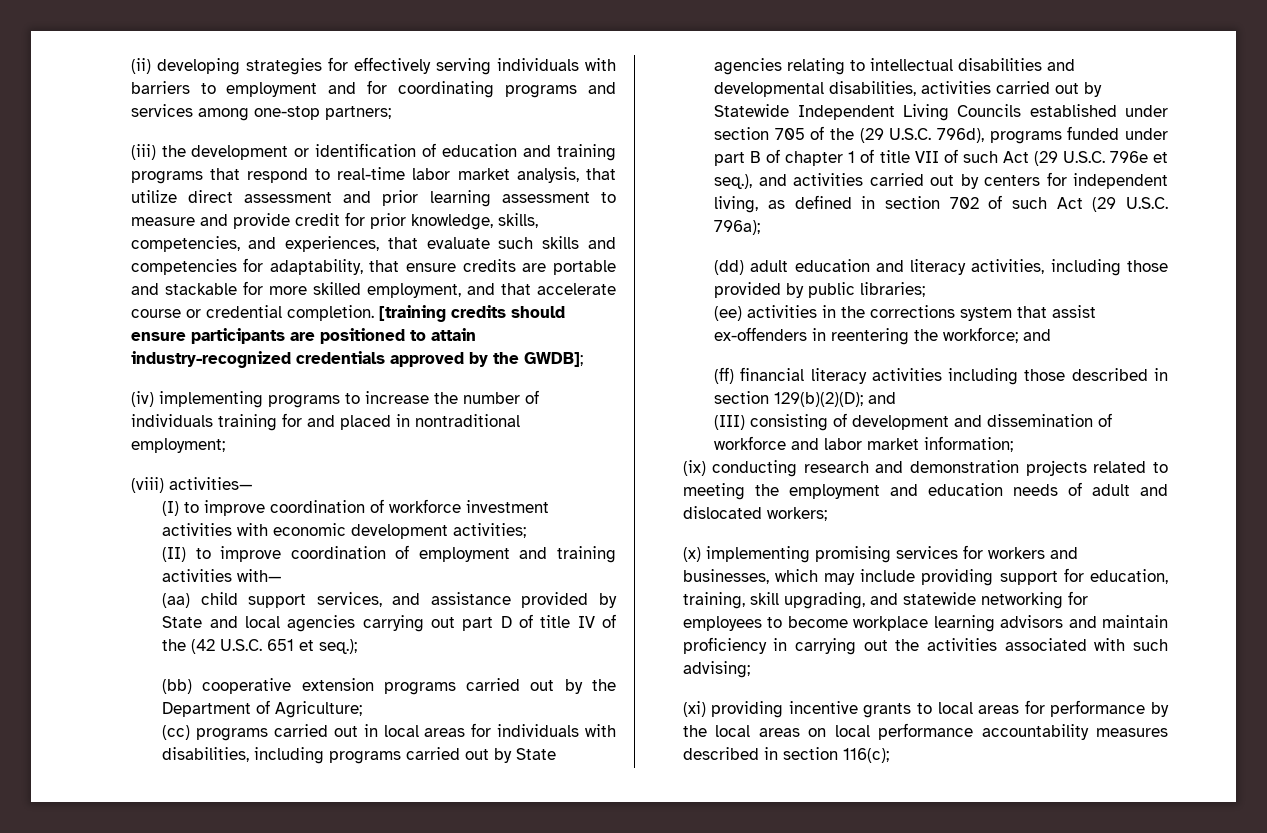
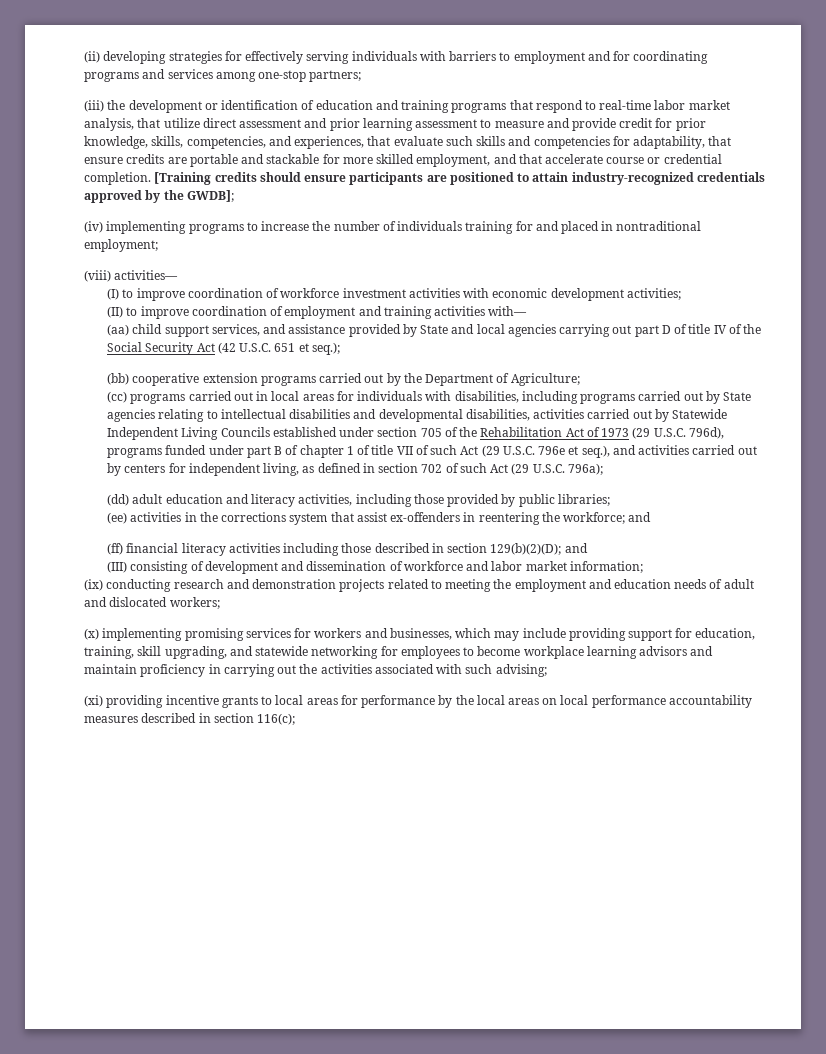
[378,305,446,322] [training -> [154,172,212,185] [Training
(187, 645) none -> [107,342,215,355] Social Security Act
(855, 134) none -> [480,427,630,437] Rehabilitation Act of 1973

